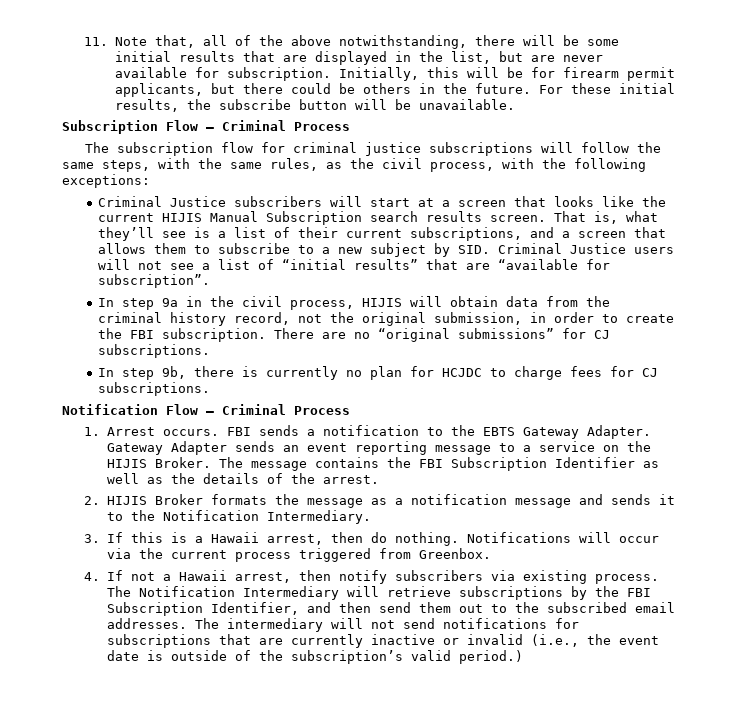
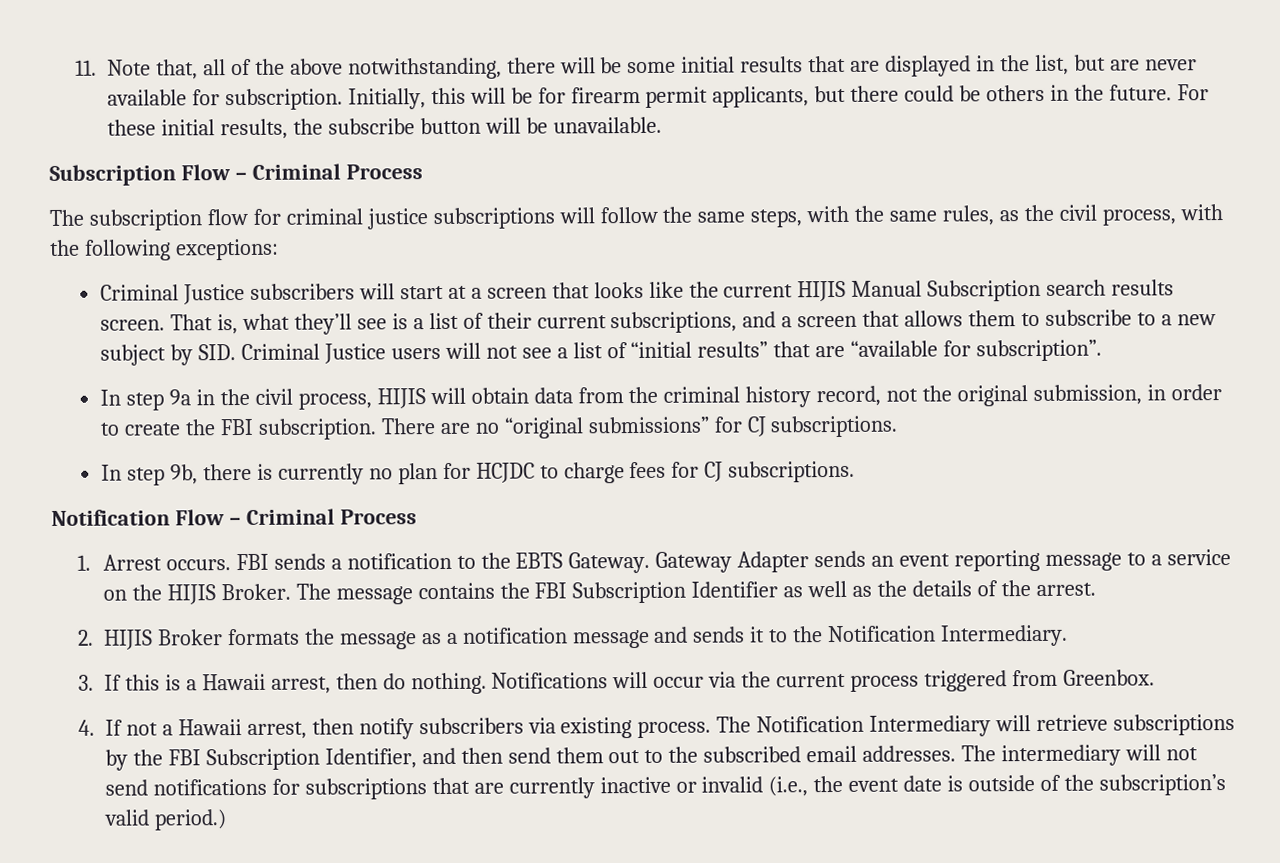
[522,425,651,439] Gateway Adapter. -> [568,551,651,574] Gateway.

